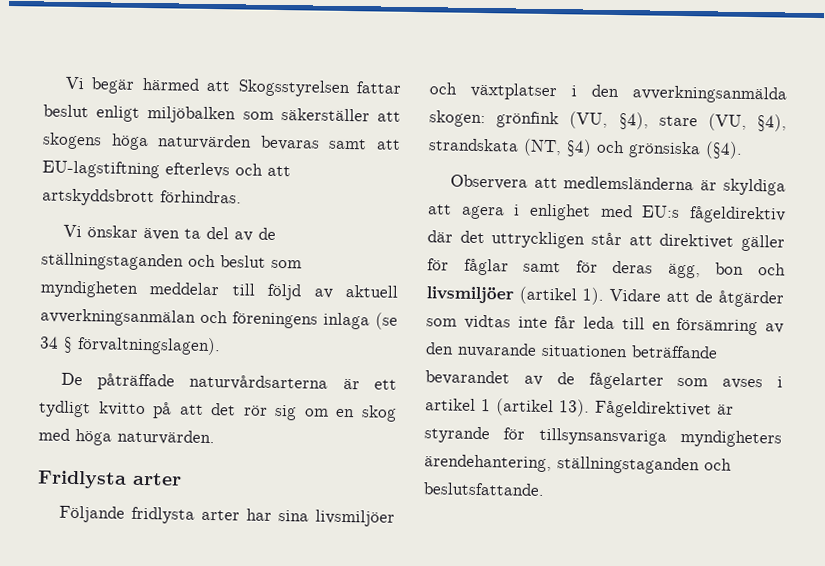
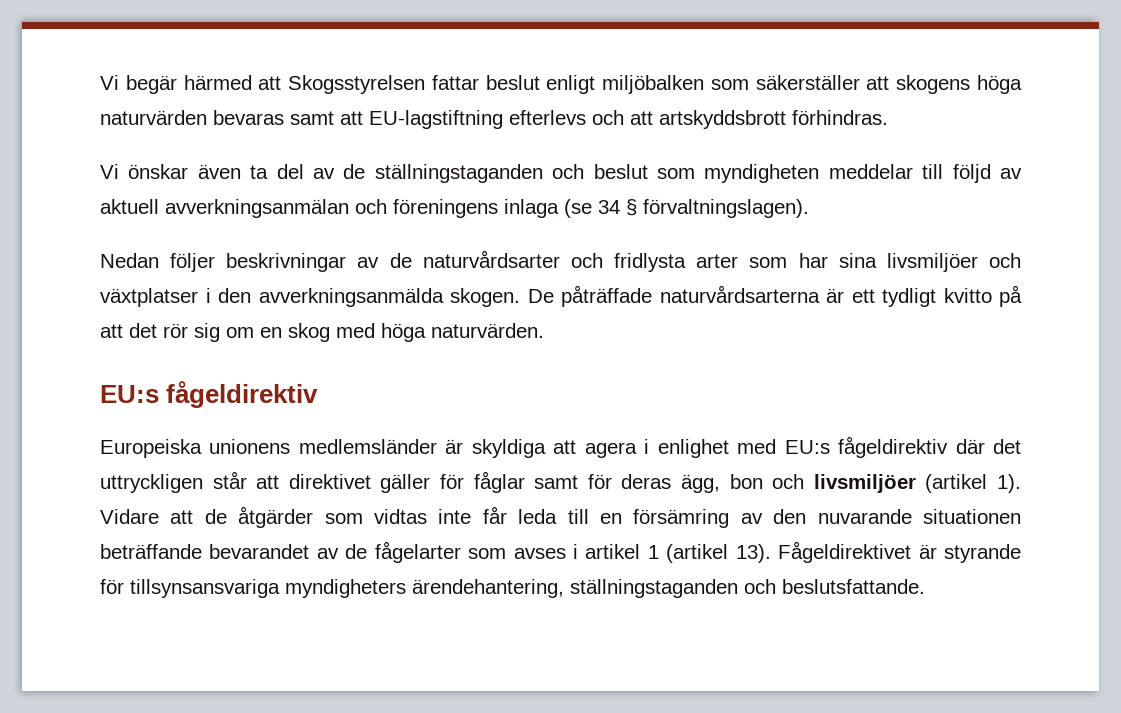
(221, 346) none -> [100,250,1022,272] [100,288,520,307] Nedan följer beskrivningar av de naturvårdsarter och fridlysta arter som har sina livsmiljöer och växtplatser i den avverkningsanmälda skogen.
[37,470,182,489] [58,505,395,527] [429,82,787,104] [429,110,787,132] [428,138,743,159] [449,174,695,191] Fridlysta arter // Följande fridlysta arter har sina livsmiljöer och växtplatser i den avverkningsanmälda skogen: grönfink (VU, §4), stare (VU, §4), strandskata (NT, §4) och grönsiska (§4). // Observera att medlemsländerna -> [100,381,319,408] [100,439,437,458] EU:s fågeldirektiv // Europeiska unionens medlemsländer

